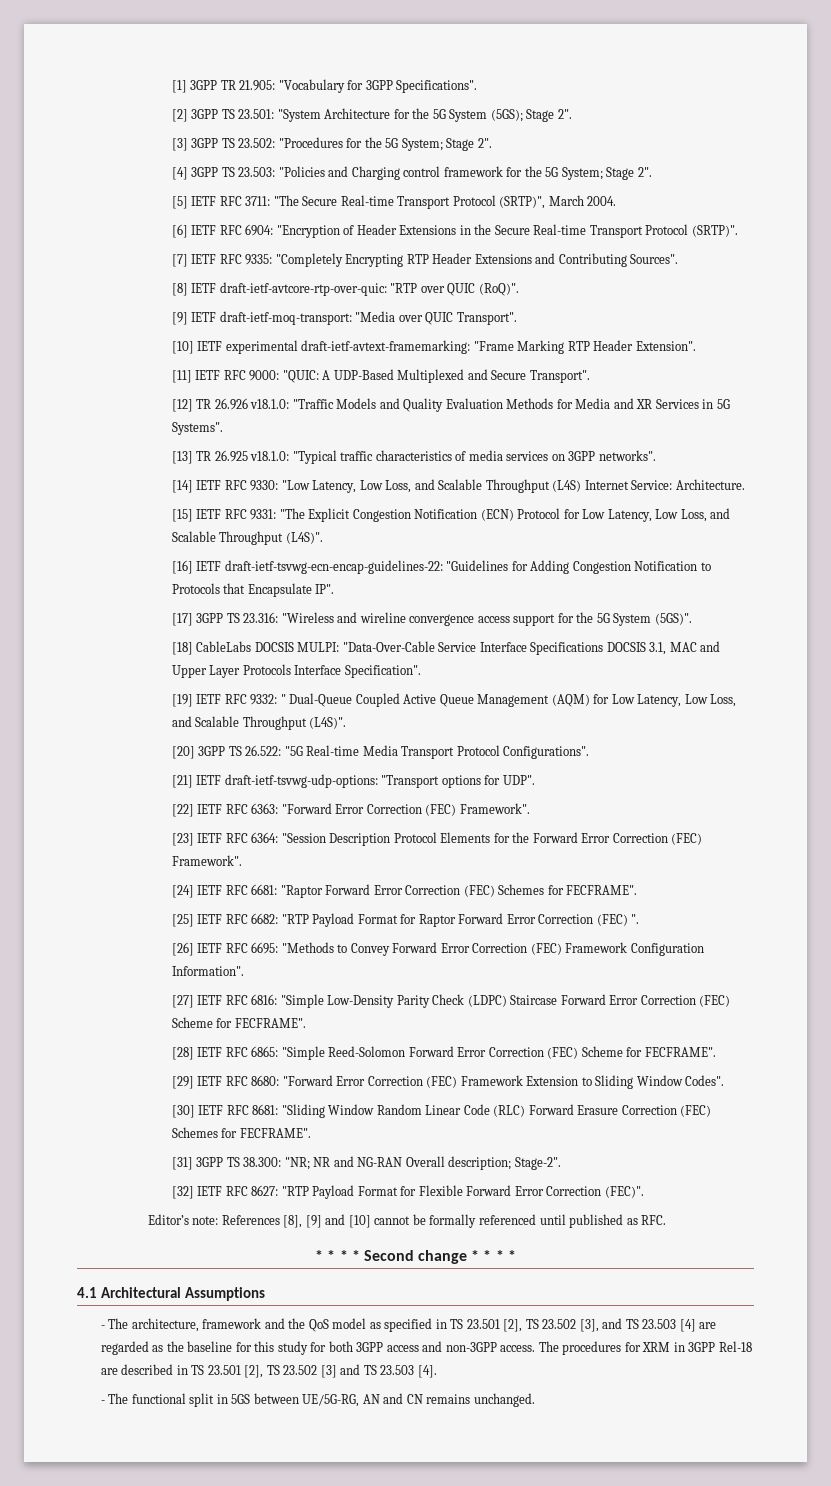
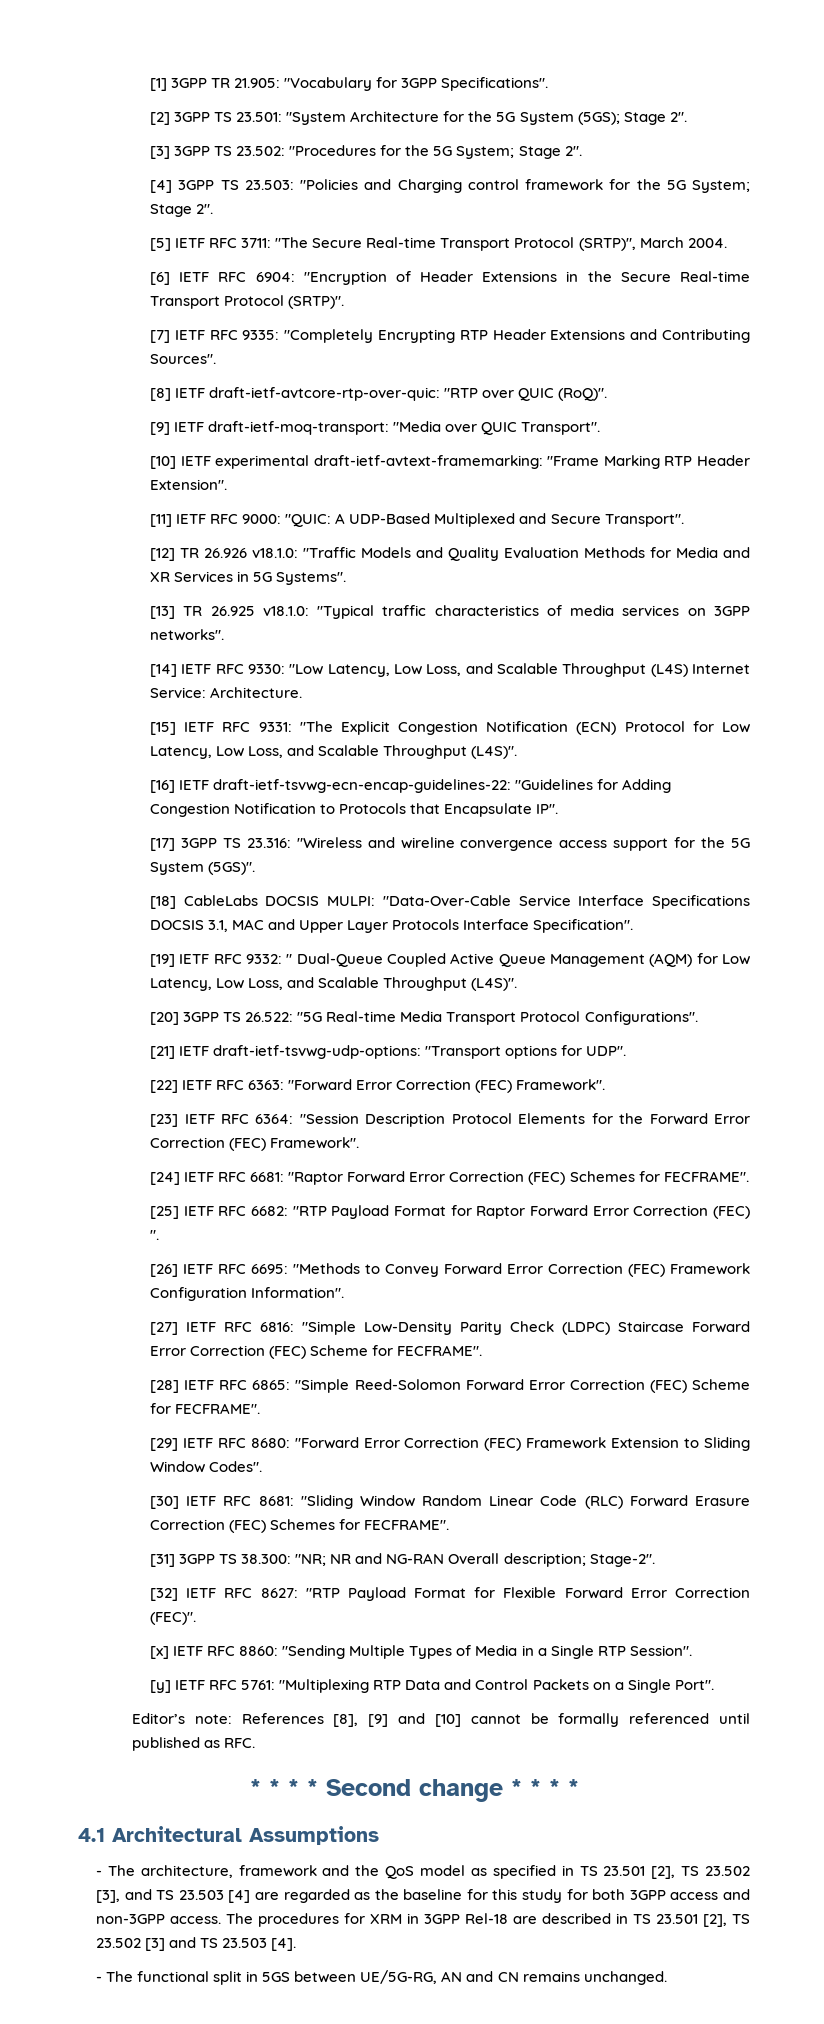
(644, 1192) none -> [150,1645,692,1659] [150,1679,714,1693] // [x] IETF RFC 8860: "Sending Multiple Types of Media in a Single RTP Session". // [y] IETF RFC 5761: "Multiplexing RTP Data and Control Packets on a Single Port".

